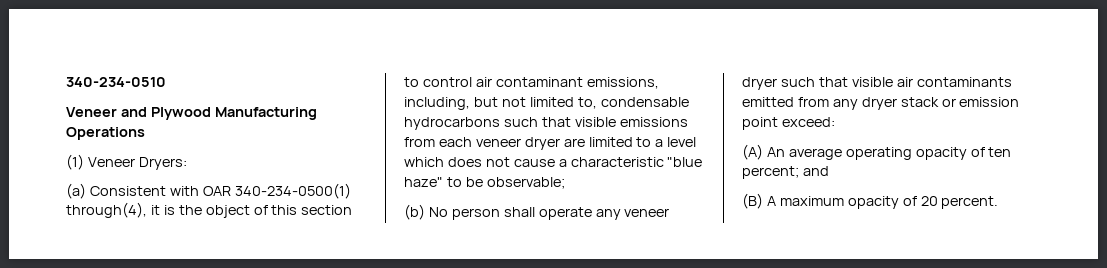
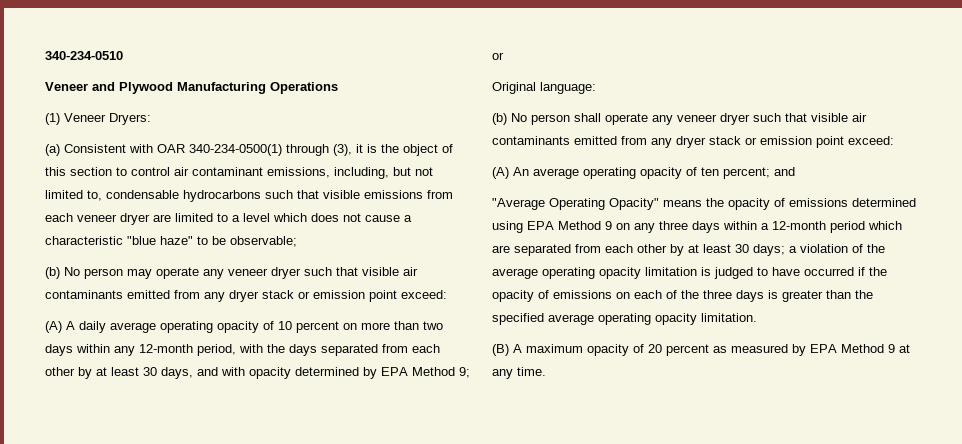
[66,202,147,218] through(4), -> [286,144,352,156] through (3),
(565, 183) none -> [45,267,418,279] [45,290,447,302] [45,321,443,333] [45,344,440,356] [45,367,470,379] [492,52,504,60] [492,82,596,94] // (b) No person may operate any veneer dryer such that visible air contaminants emitted from any dryer stack or emission point exceed: // (A) A daily average operating opacity of 10 percent on more than two days within any 12-month period, with the days separated from each other by at least 30 days, and with opacity determined by EPA Method 9; or // Original language:
(829, 171) none -> [492,198,916,210] [492,221,902,233] [492,244,885,256] [492,267,887,279] [492,290,873,302] [492,313,757,325] // "Average Operating Opacity" means the opacity of emissions determined using EPA Method 9 on any three days within a 12-month period which are separated from each other by at least 30 days; a violation of the average operating opacity limitation is judged to have occurred if the opacity of emissions on each of the three days is greater than the specified average operating opacity limitation.
[941,196,999,209] percent. -> [666,344,910,356] [492,367,546,379] percent as measured by EPA Method 9 at any time.

